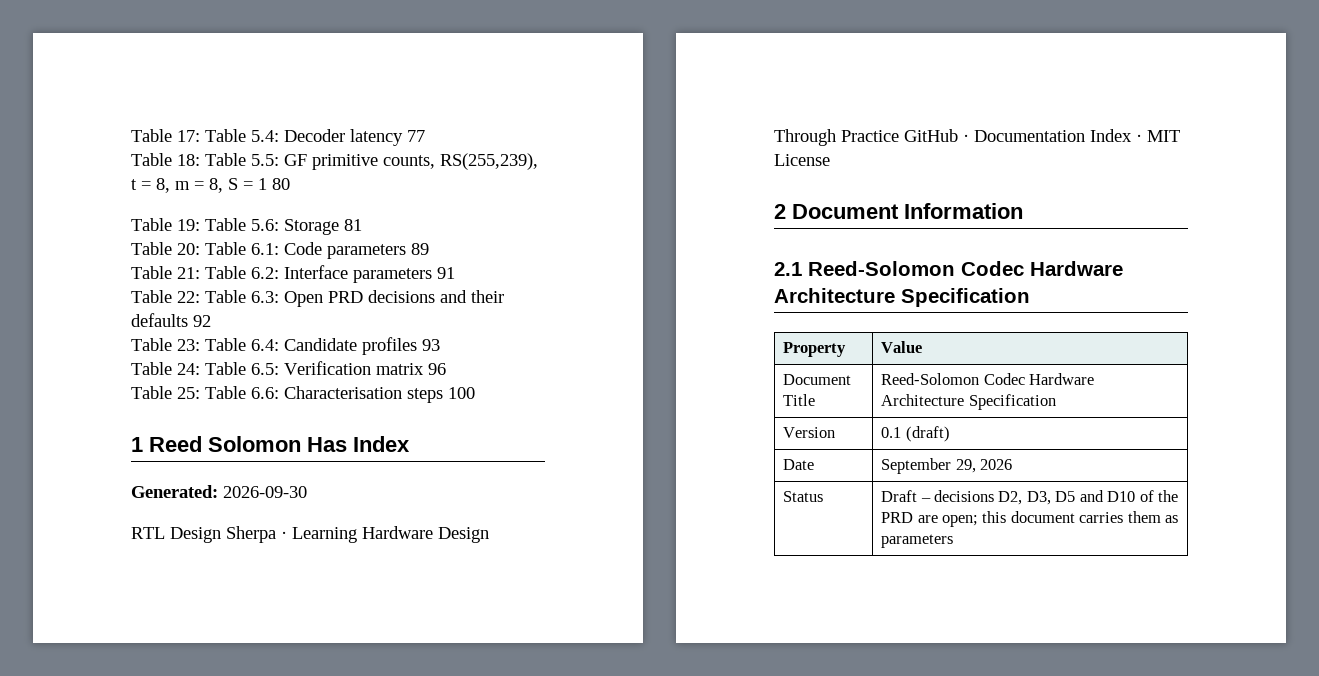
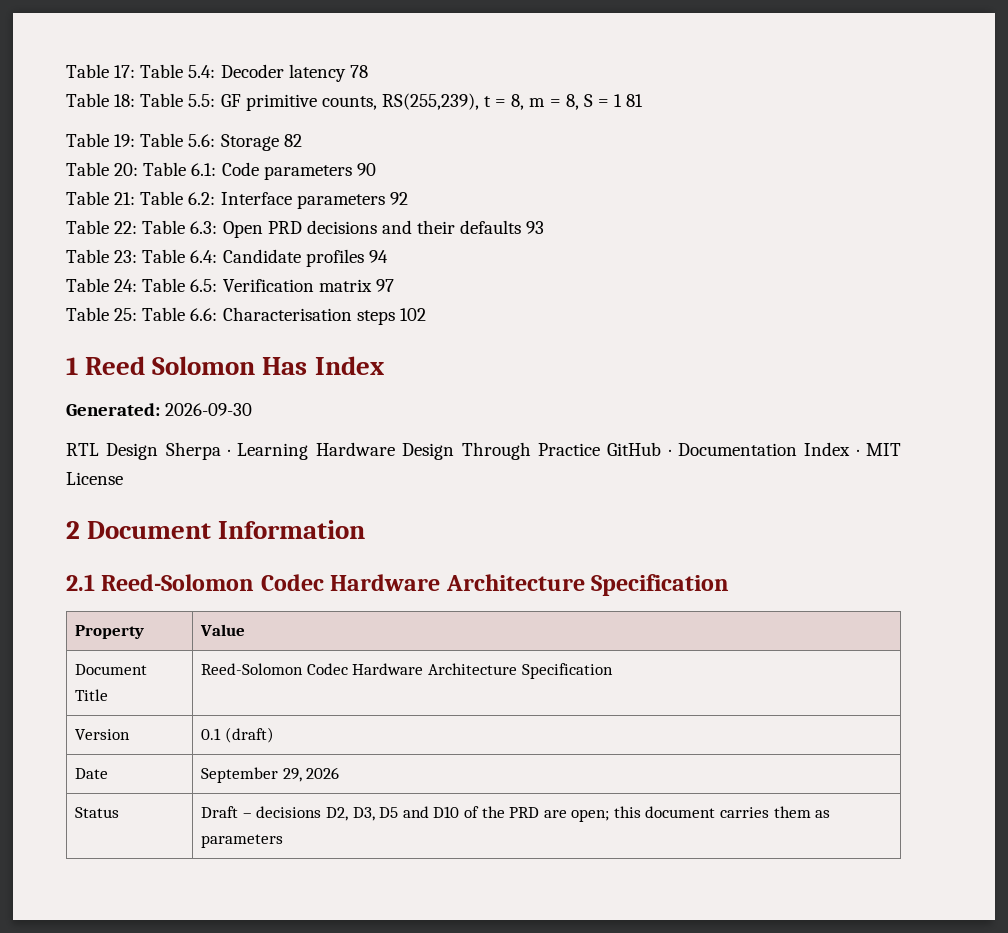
[407,130,425,142] 77 -> [349,65,368,78] 78
[272,178,290,190] 80 -> [626,94,644,107] 81
[344,219,362,231] 81 -> [283,134,302,147] 82
[411,243,429,255] 89 -> [356,163,376,176] 90
[437,267,455,279] 91 -> [389,192,408,205] 92
[193,315,211,327] 92 -> [526,221,545,234] 93
[422,339,440,351] 93 -> [368,250,388,263] 94
[428,363,446,375] 96 -> [375,279,394,292] 97
[448,387,475,399] 100 -> [399,308,426,321] 102

